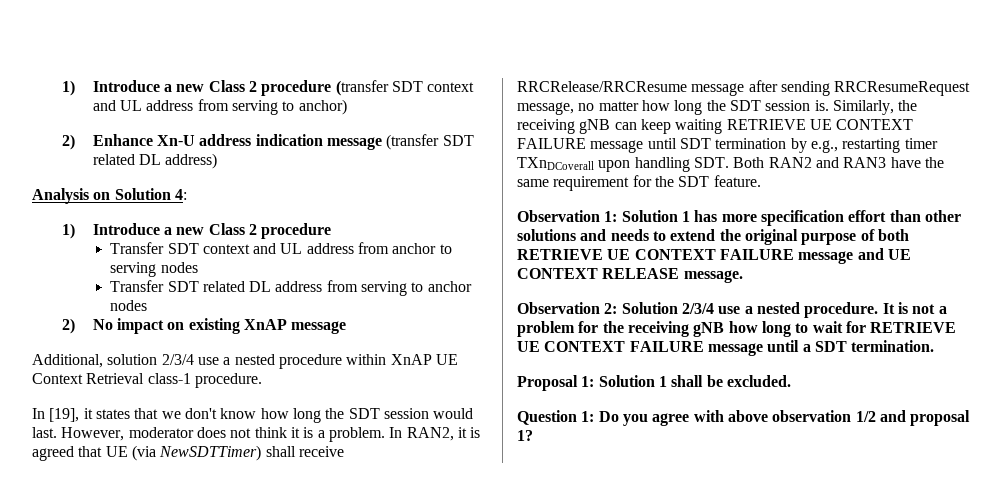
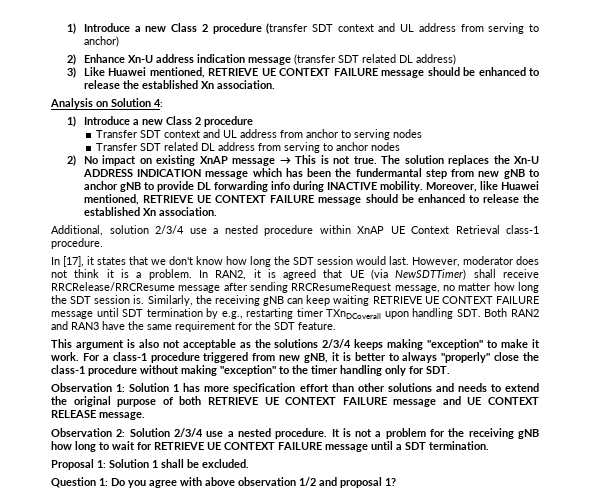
(218, 161) none -> [67,67,539,78] [83,80,275,89] // 3) Like Huawei mentioned, RETRIEVE UE CONTEXT FAILURE message should be enhanced to release the established Xn association.
(347, 327) none -> [279,155,540,166] [82,168,539,179] [83,181,539,192] [83,194,539,205] [83,207,217,216] → This is not true. The solution replaces the Xn-U ADDRESS INDICATION message which has been the fundermantal step from new gNB to anchor gNB to provide DL forwarding info during INACTIVE mobility. Moreover, like Huawei mentioned, RETRIEVE UE CONTEXT FAILURE message should be enhanced to release the established Xn association.
[49,408,80,422] [19], -> [63,256,84,267] [17],
(761, 181) none -> [51,339,540,350] [51,352,539,363] [51,365,450,376] // This argument is also not acceptable as the solutions 2/3/4 keeps making "exception" to make it work. For a class-1 procedure triggered from new gNB, it is better to always "properly" close the class-1 procedure without making "exception" to the timer handling only for SDT.

